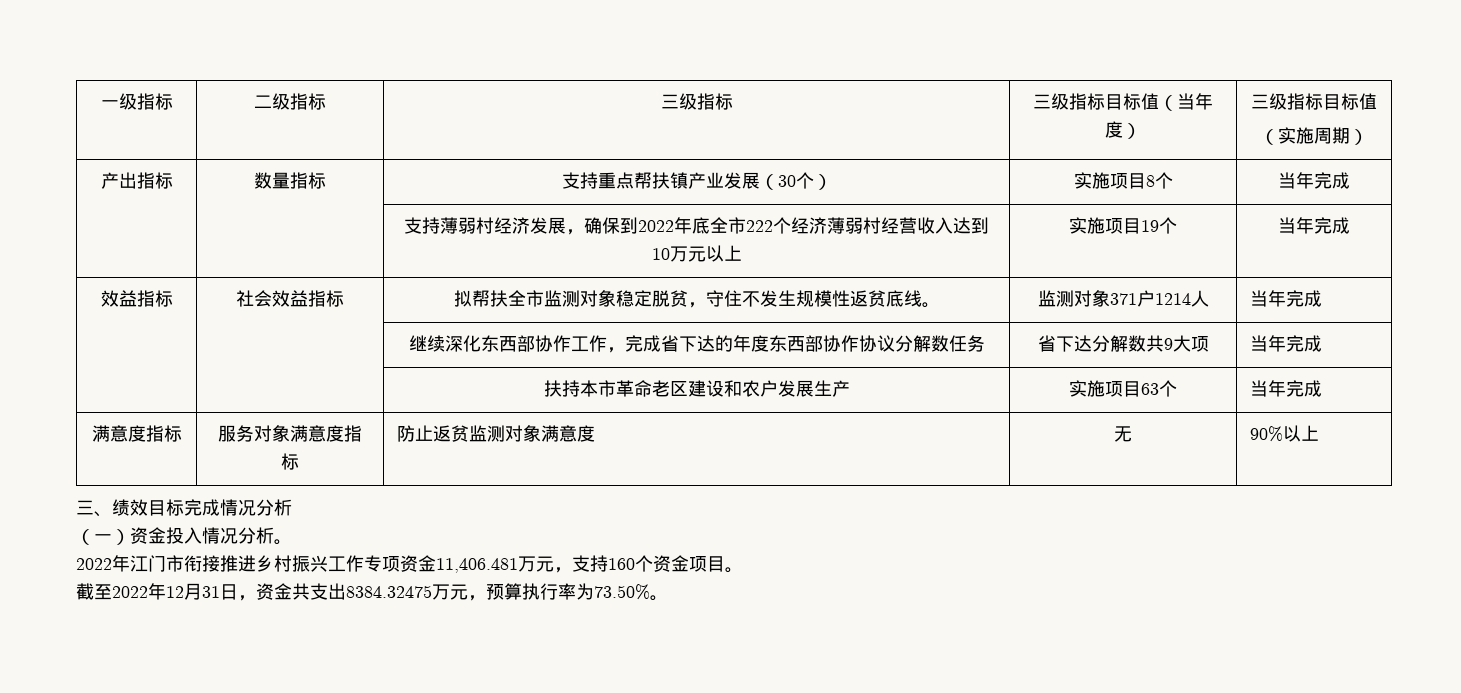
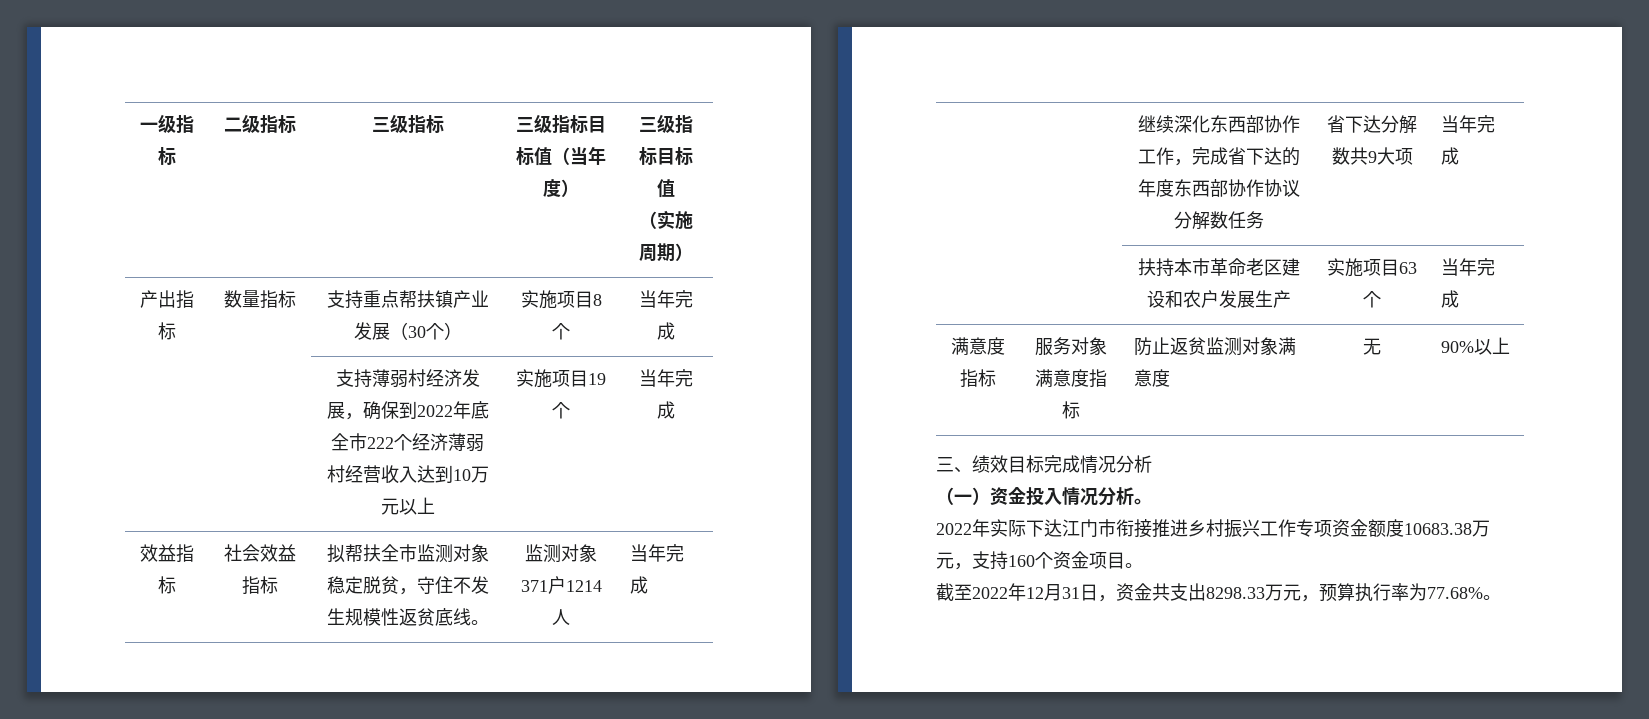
(130, 563) none -> [990,519,1062,537] 实际下达
[436,558,518,573] 11,406.481 -> [1368,519,1472,537] 额度10683.38
[346,585,432,598] 8384.32475 -> [1206,587,1265,599] 8298.33
[594,584,650,600] 73.50% -> [1427,587,1483,599] 77.68%

